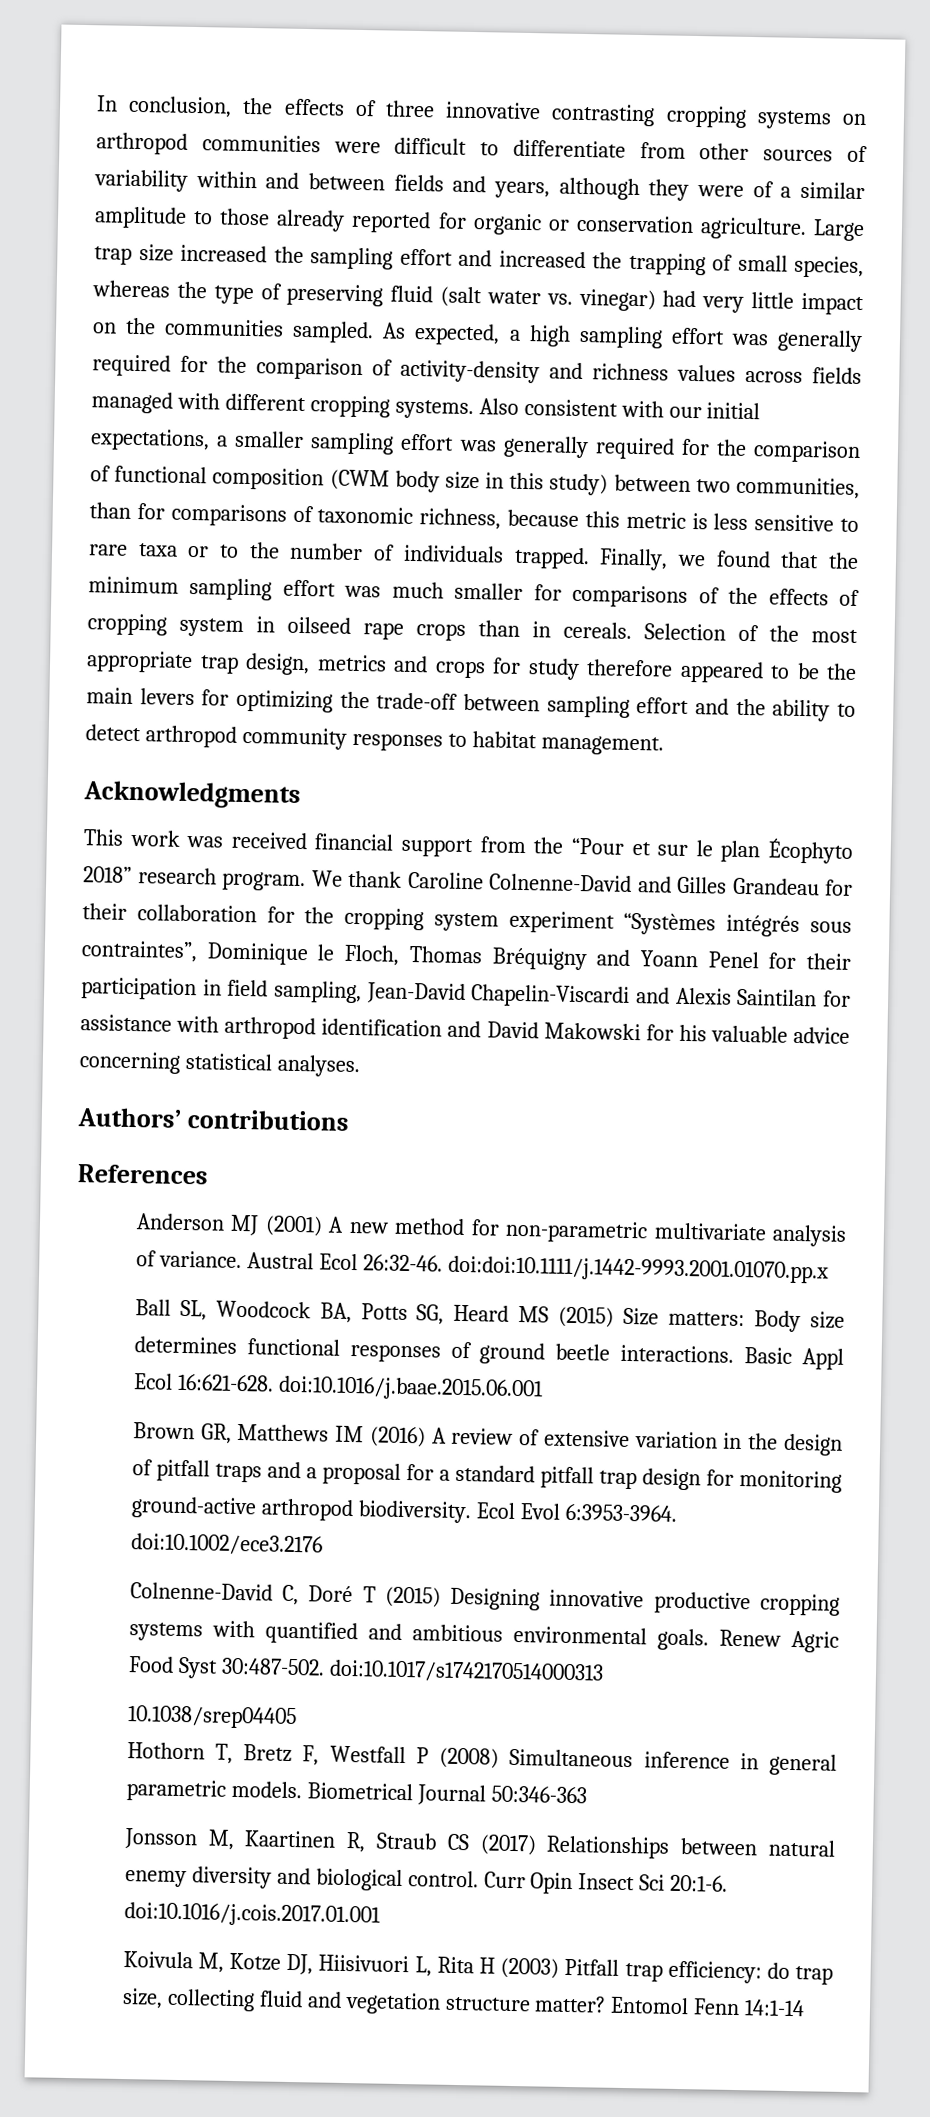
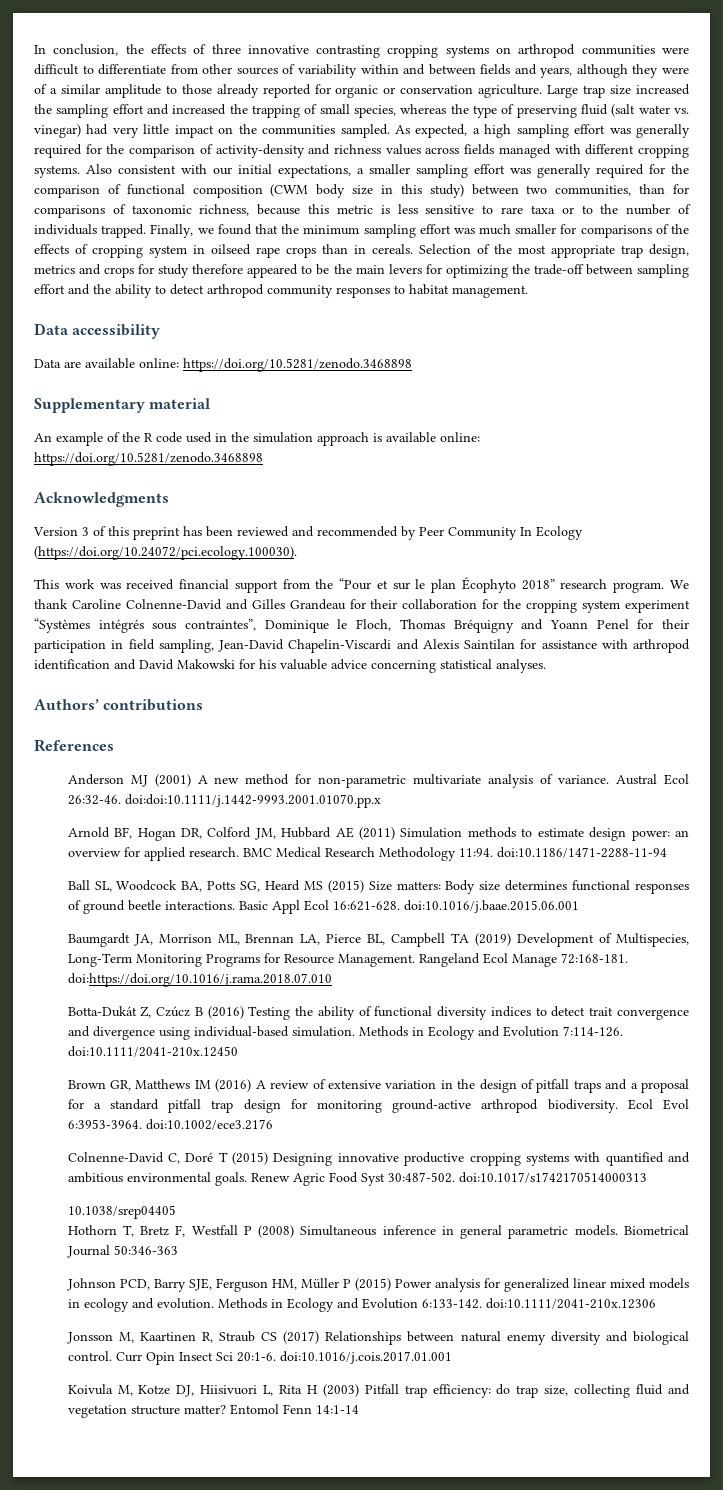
[83,780,301,810] Acknowledgments -> [34,323,161,339] [34,358,412,372] [34,398,211,413] [34,432,480,446] [34,452,263,466] [34,492,169,507] [33,526,583,540] [34,546,297,560] Data accessibility // Data are available online: https://doi.org/10.5281/zenodo.3468898 // Supplementary material // An example of the R code used in the simulation approach is available online: https://doi.org/10.5281/zenodo.3468898 // Acknowledgments // Version 3 of this preprint has been reviewed and recommended by Peer Community In Ecology (https://doi.org/10.24072/pci.ecology.100030).
(829, 1269) none -> [67,827,689,841] [67,847,667,861] // Arnold BF, Hogan DR, Colford JM, Hubbard AE (2011) Simulation methods to estimate design power: an overview for applied research. BMC Medical Research Methodology 11:94. doi:10.1186/1471-2288-11-94
(544, 1388) none -> [67,933,689,947] [67,953,628,967] [67,973,332,987] [67,1006,690,1020] [67,1026,623,1040] [67,1046,238,1057] // Baumgardt JA, Morrison ML, Brennan LA, Pierce BL, Campbell TA (2019) Development of Multispecies, Long-Term Monitoring Programs for Resource Management. Rangeland Ecol Manage 72:168-181. doi:https://doi.org/10.1016/j.rama.2018.07.010 // Botta-Dukát Z, Czúcz B (2016) Testing the ability of functional diversity indices to detect trait convergence and divergence using individual-based simulation. Methods in Ecology and Evolution 7:114-126. doi:10.1111/2041-210x.12450
(587, 1794) none -> [66,1278,689,1292] [67,1298,656,1312] // Johnson PCD, Barry SJE, Ferguson HM, Müller P (2015) Power analysis for generalized linear mixed models in ecology and evolution. Methods in Ecology and Evolution 6:133-142. doi:10.1111/2041-210x.12306

